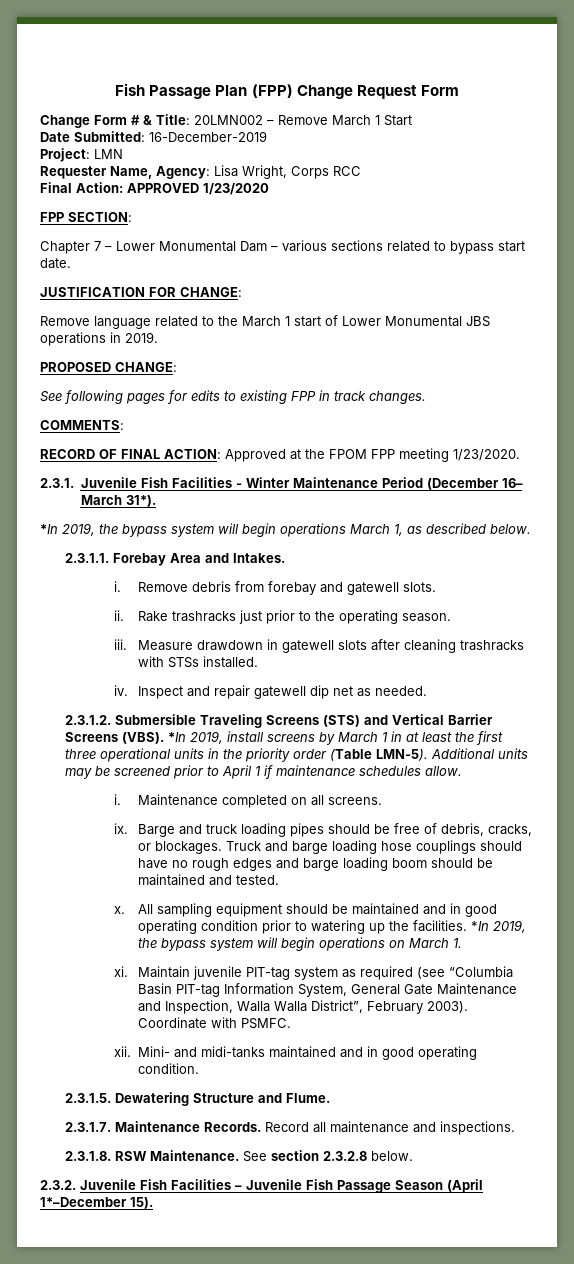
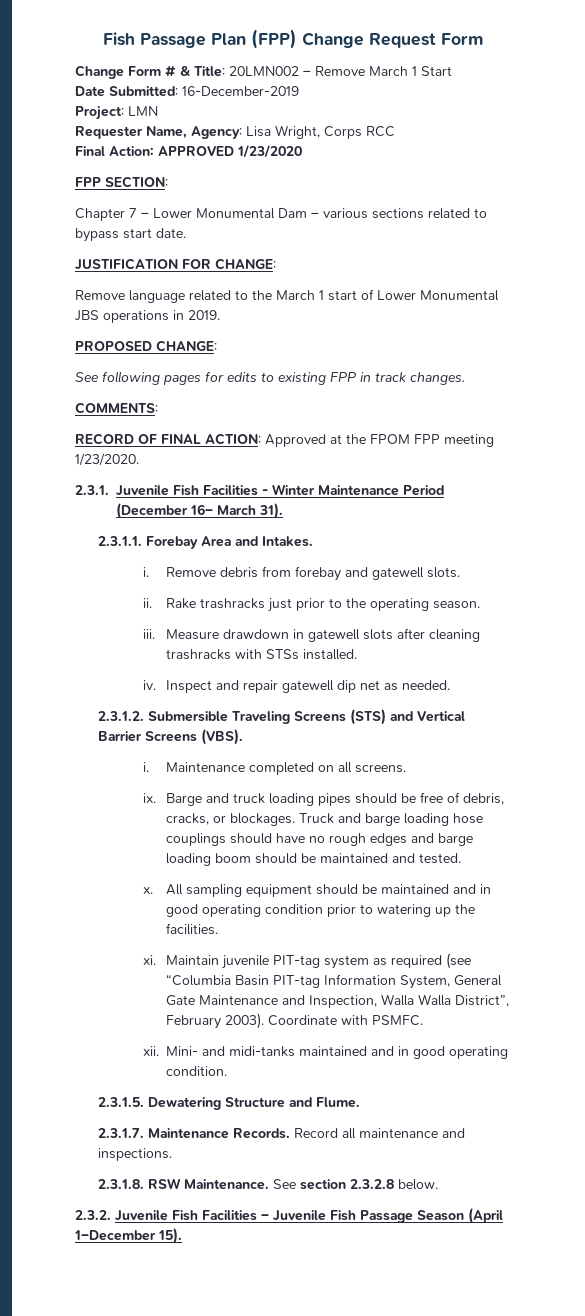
[125,495,156,507] [40,523,531,537] 31*). // *In 2019, the bypass system will begin operations March 1, as described below. -> [259,503,283,519] 31).
[167,731,503,745] [64,748,528,762] [64,765,462,779] *In 2019, install screens by March 1 in at least the first three operational units in the priority order (Table LMN-5). Additional units may be screened prior to April 1 if maintenance schedules allow. -> (243, 737) none
[471,920,527,933] [138,937,463,951] *In 2019, the bypass system will begin operations on March 1. -> (218, 929) none
[40,1197,127,1207] 1*–December -> [74,1230,156,1241] 1–December

